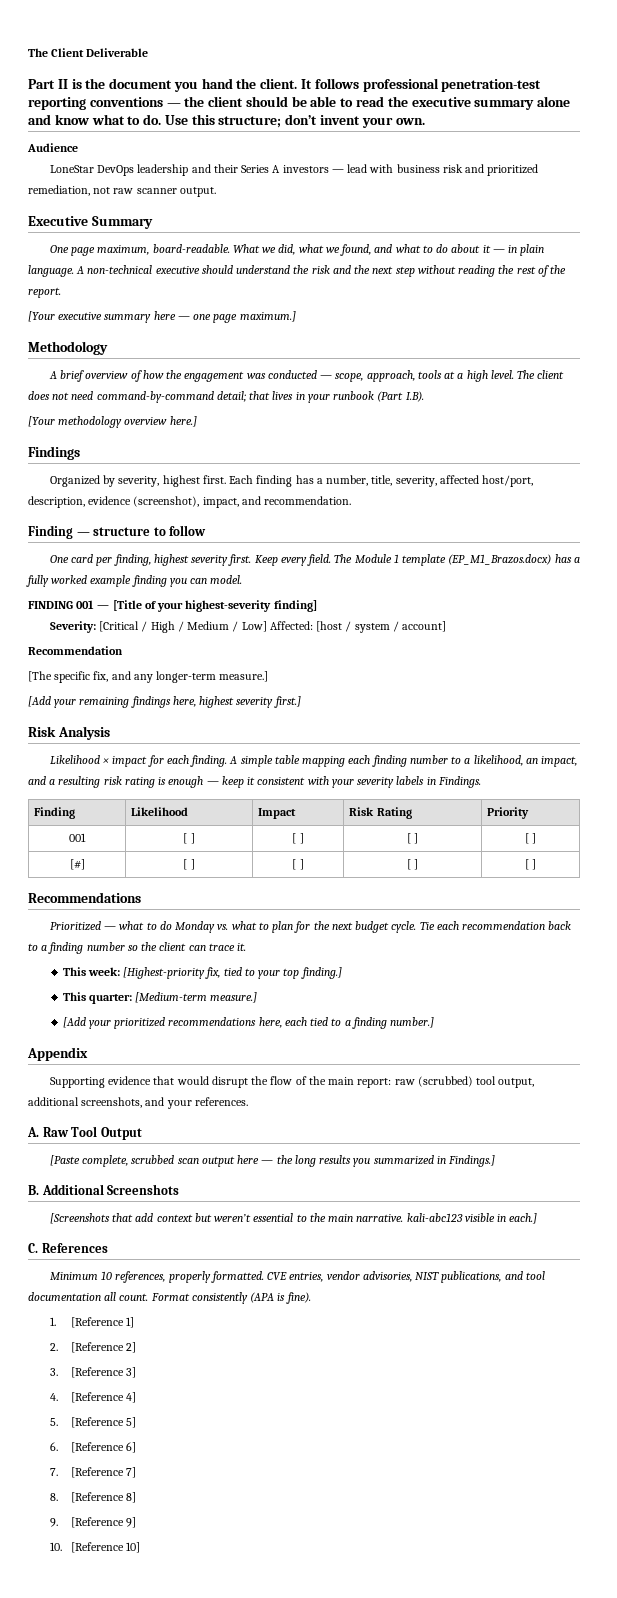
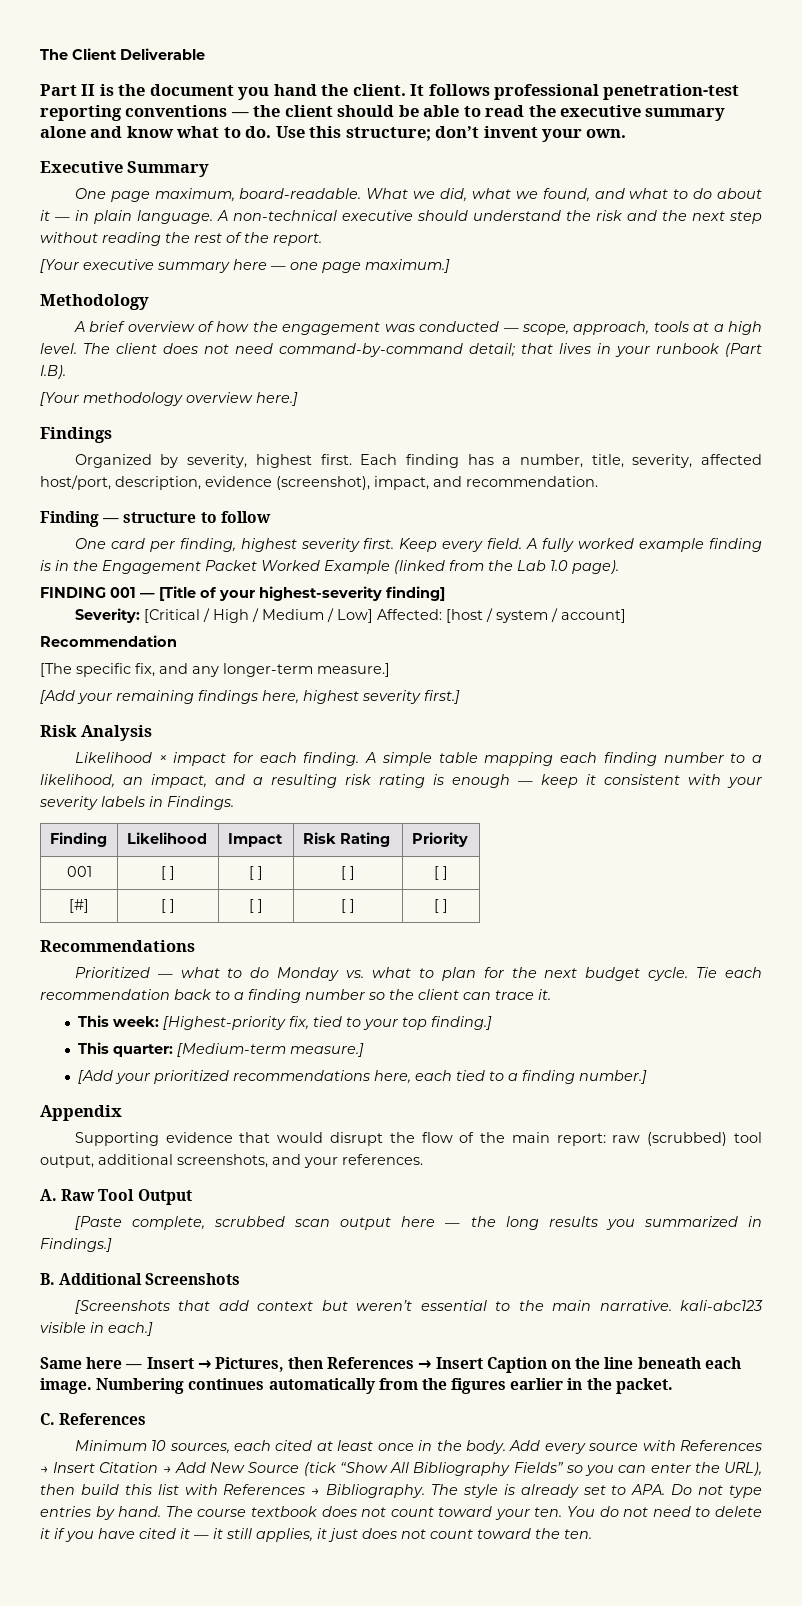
[27,143,78,152] [49,164,539,176] [28,185,216,197] // Audience // LoneStar DevOps leadership and their Series A investors — lead with business risk and prioritized remediation, not raw scanner output. -> (627, 133) none
[334,554,580,566] [26,575,243,587] The Module 1 template (EP_M1_Brazos.docx) has a fully worked example finding you can model. -> [526,538,762,552] [40,560,619,574] A fully worked example finding is in the Engagement Packet Worked Example (linked from the Lab 1.0 page).
[28,1243,108,1253] [49,1271,545,1283] [28,1292,311,1304] [49,1317,135,1328] [49,1342,137,1353] [49,1367,137,1378] [49,1392,137,1403] [49,1417,137,1428] [49,1442,137,1453] [49,1467,137,1478] [49,1492,137,1503] [49,1517,137,1528] [49,1542,141,1553] C. References // Minimum 10 references, properly formatted. CVE entries, vendor advisories, NIST publications, and tool documentation all count. Format consistently (APA is fine). // 1. [Reference 1] // 2. [Reference 2] // 3. [Reference 3] // 4. [Reference 4] // 5. [Reference 5] // 6. [Reference 6] // 7. [Reference 7] // 8. [Reference 8] // 9. [Reference 9] // 10. [Reference 10] -> [40,1357,741,1373] [40,1378,673,1394] [40,1413,147,1425] [74,1440,762,1454] [40,1462,763,1476] [40,1484,762,1498] [40,1506,763,1520] [40,1528,592,1542] Same here — Insert → Pictures, then References → Insert Caption on the line beneath each image. Numbering continues automatically from the figures earlier in the packet. // C. References // Minimum 10 sources, each cited at least once in the body. Add every source with References → Insert Citation → Add New Source (tick “Show All Bibliography Fields” so you can enter the URL), then build this list with References → Bibliography. The style is already set to APA. Do not type entries by hand. The course textbook does not count toward your ten. You do not need to delete it if you have cited it — it still applies, it just does not count toward the ten.

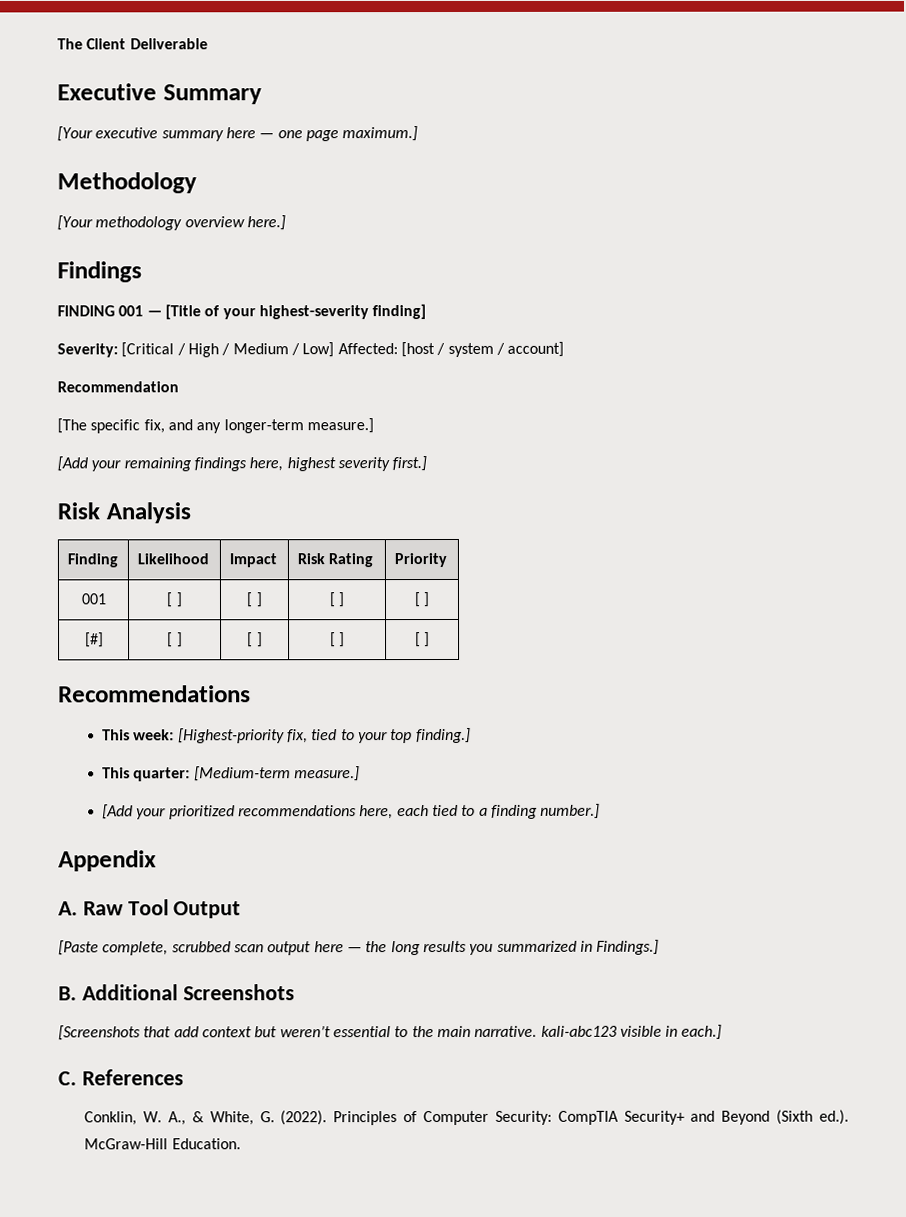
[40,84,740,100] [40,105,726,121] [40,126,627,142] [40,161,210,177] [74,188,763,202] [40,210,762,224] [40,232,322,246] Part II is the document you hand the client. It follows professional penetration-test reporting conventions — the client should be able to read the executive summary alone and know what to do. Use this structure; don’t invent your own. // Executive Summary // One page maximum, board-readable. What we did, what we found, and what to do about it — in plain language. A non-technical executive should understand the risk and the next step without reading the rest of the report. -> [57,83,262,105] Executive Summary
[73,321,763,335] [40,343,762,357] [40,365,66,379] // A brief overview of how the engagement was conducted — scope, approach, tools at a high level. The client does not need command-by-command detail; that lives in your runbook (Part I.B). -> (197, 183) none
[74,454,762,468] [40,475,598,490] [40,511,271,527] [74,538,762,552] [40,560,619,574] // Organized by severity, highest first. Each finding has a number, title, severity, affected host/port, description, evidence (screenshot), impact, and recommendation. // Finding — structure to follow // One card per finding, highest severity first. Keep every field. A fully worked example finding is in the Engagement Packet Worked Example (linked from the Lab 1.0 page). -> (142, 272) none
[74,752,763,766] [40,774,763,788] [39,796,234,810] // Likelihood × impact for each finding. A simple table mapping each finding number to a likelihood, an impact, and a resulting risk rating is enough — keep it consistent with your severity labels in Findings. -> (191, 513) none
[74,967,762,981] [40,989,551,1003] // Prioritized — what to do Monday vs. what to plan for the next budget cycle. Tie each recommendation back to a finding number so the client can trace it. -> (251, 694) none
[74,1132,762,1146] [40,1154,423,1168] // Supporting evidence that would disrupt the flow of the main report: raw (scrubbed) tool output, additional screenshots, and your references. -> (157, 861) none
[40,1357,741,1373] [40,1378,673,1394] [40,1413,147,1425] [74,1440,762,1454] [40,1462,763,1476] [40,1484,762,1498] [40,1506,763,1520] [40,1528,592,1542] Same here — Insert → Pictures, then References → Insert Caption on the line beneath each image. Numbering continues automatically from the figures earlier in the packet. // C. References // Minimum 10 sources, each cited at least once in the body. Add every source with References → Insert Citation → Add New Source (tick “Show All Bibliography Fields” so you can enter the URL), then build this list with References → Bibliography. The style is already set to APA. Do not type entries by hand. The course textbook does not count toward your ten. You do not need to delete it if you have cited it — it still applies, it just does not count toward the ten. -> [58,1069,184,1086] [84,1109,850,1126] [84,1138,241,1150] C. References // Conklin, W. A., & White, G. (2022). Principles of Computer Security: CompTIA Security+ and Beyond (Sixth ed.). McGraw-Hill Education.

